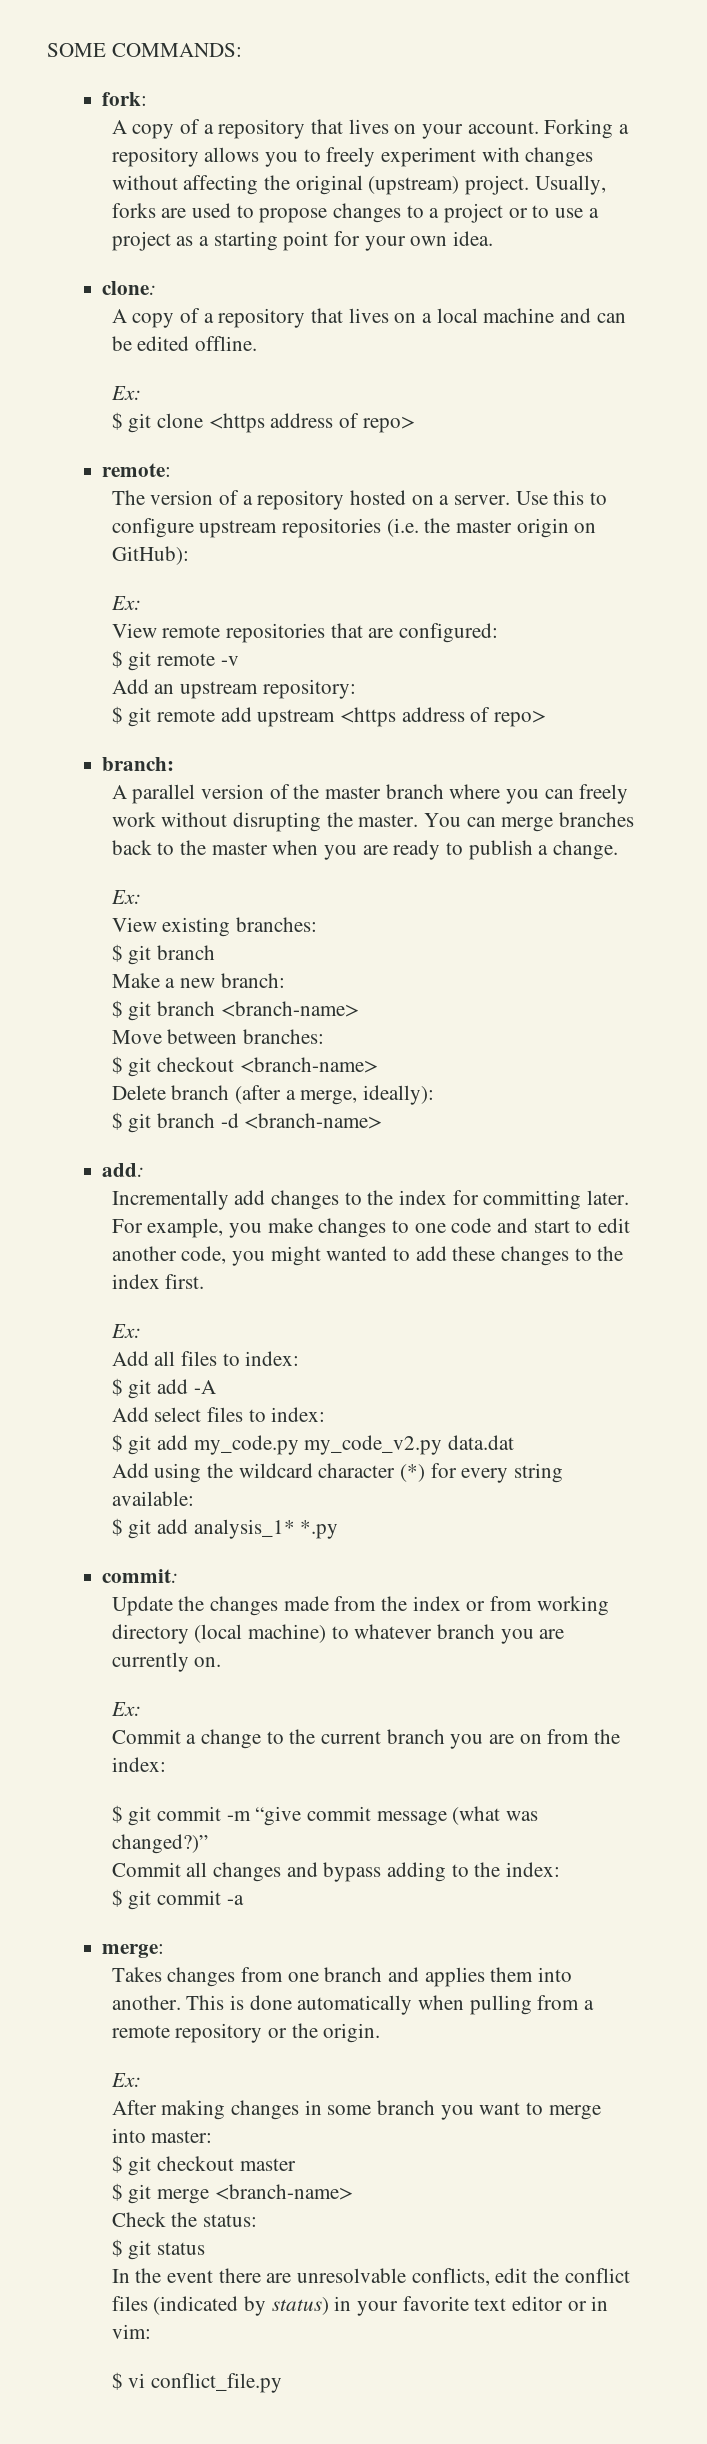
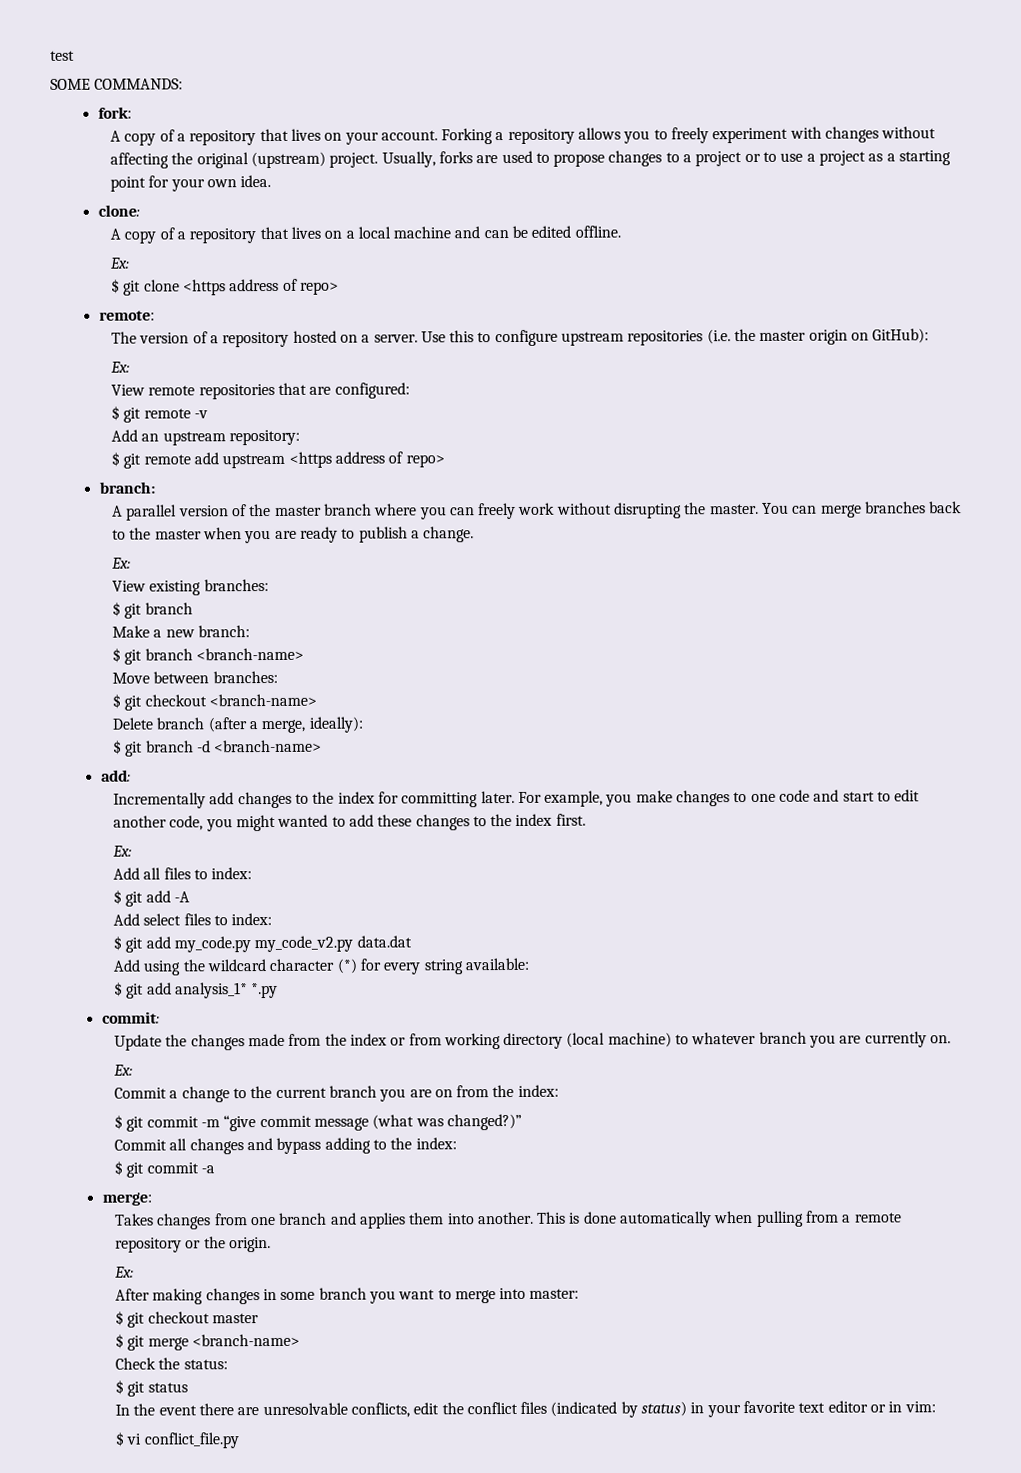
(47, 50) none -> [50,50,75,61] test //

